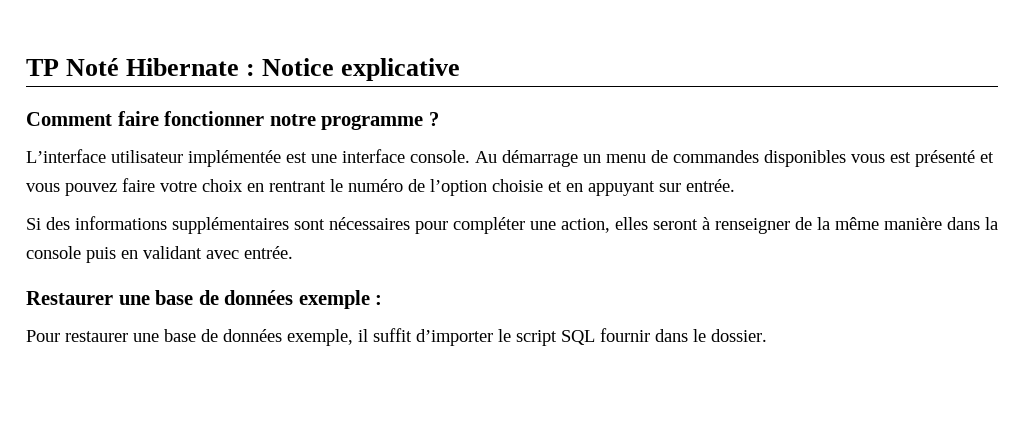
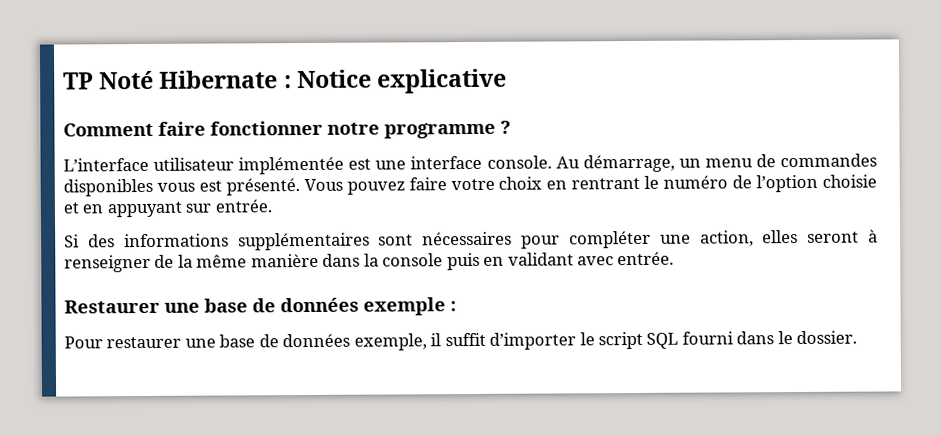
[502,150,578,167] démarrage -> [582,154,675,173] démarrage,
[915,150,994,167] [26,183,60,192] présenté et vous -> [225,178,343,196] présenté. Vous
[600,328,650,342] fournir -> [681,331,734,345] fourni

